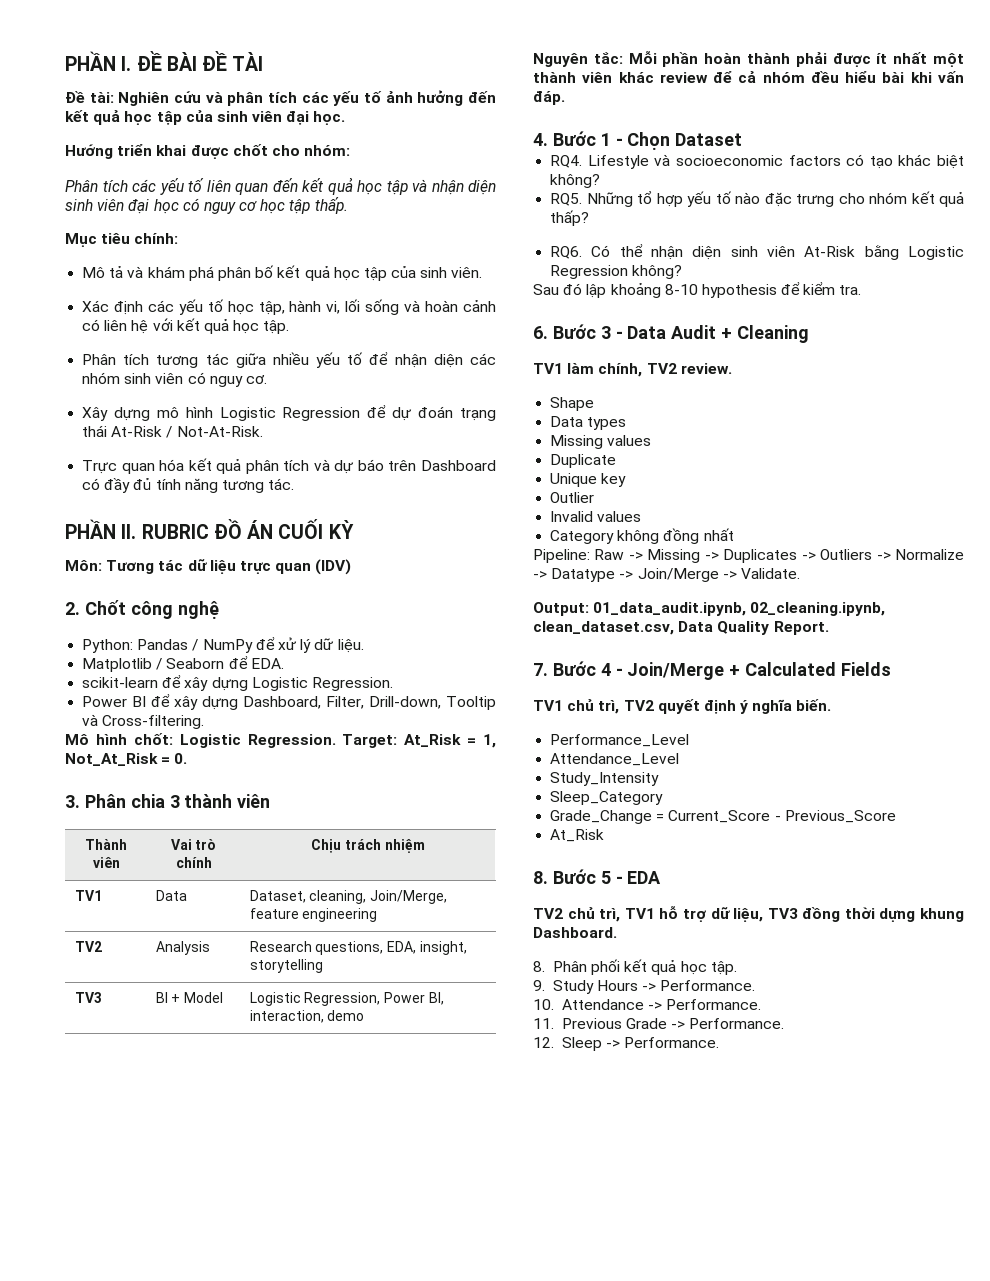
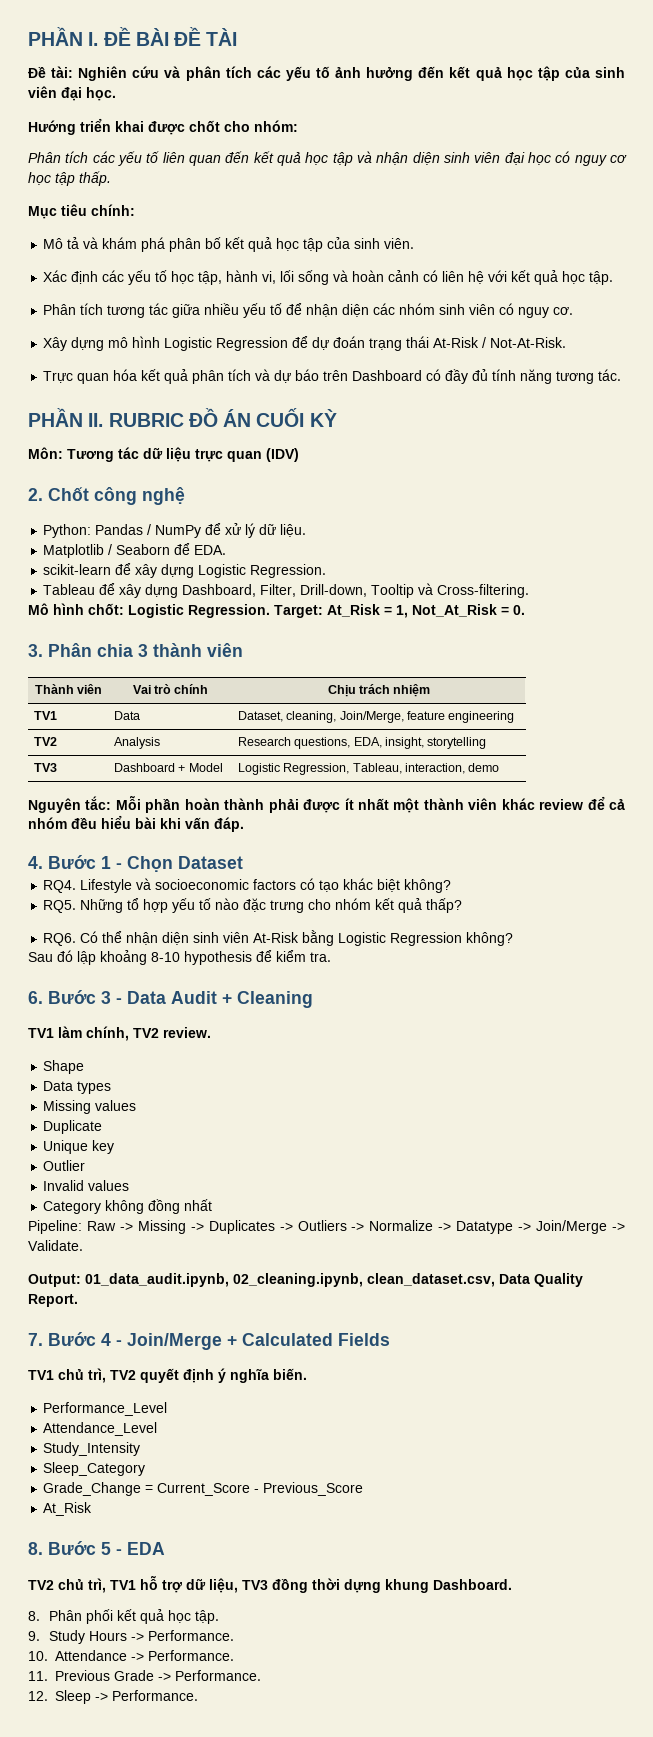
[82,696,147,707] Power BI -> [43,584,96,595] Tableau
[155,992,168,1003] BI -> [113,763,175,772] Dashboard
[384,992,444,1005] Power BI, -> [352,763,402,774] Tableau,

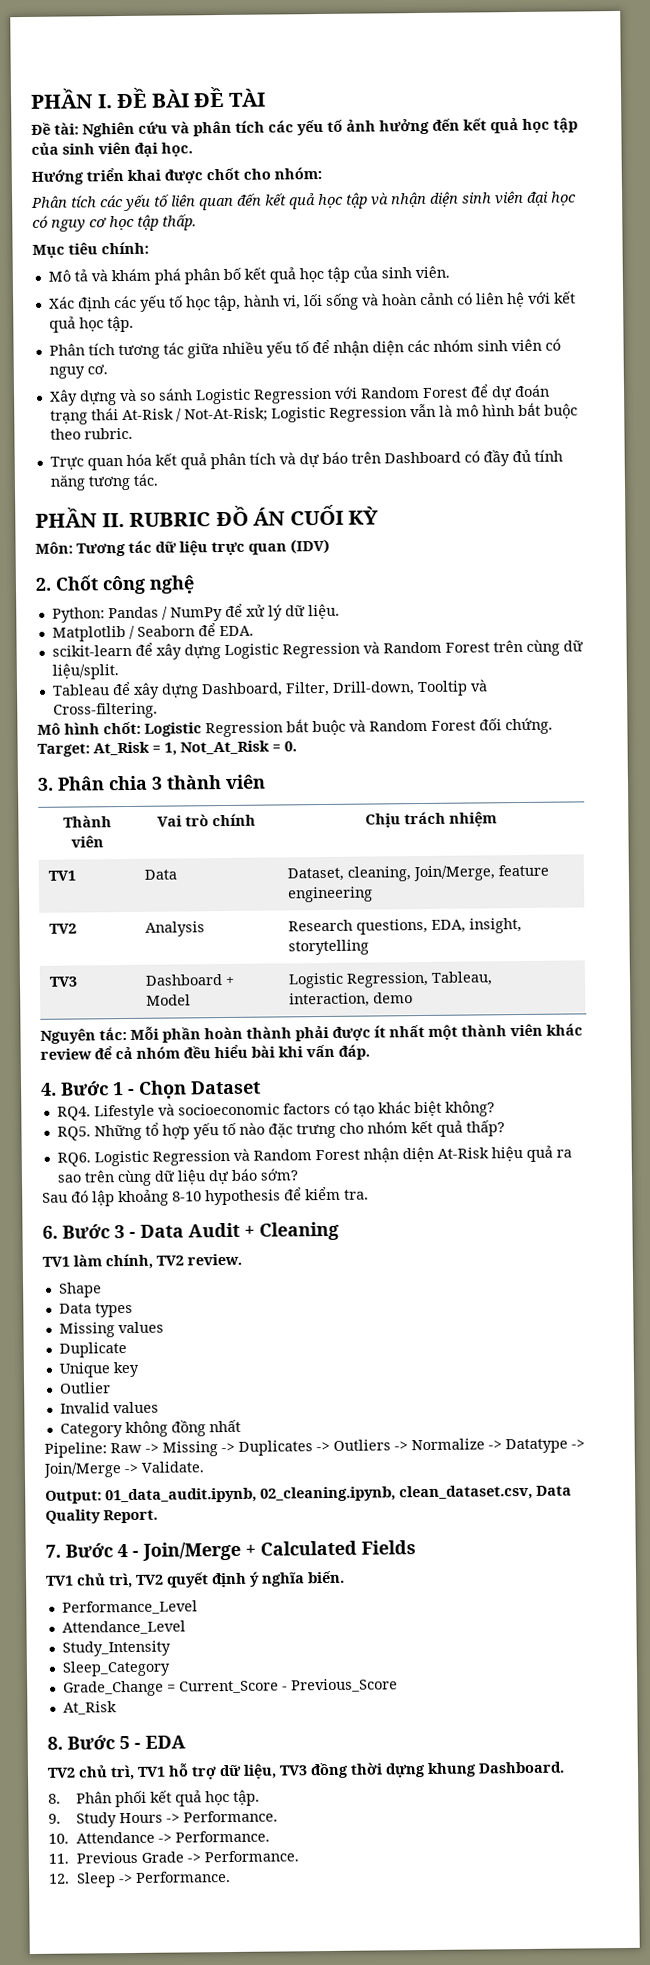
[108,336,289,351] mô hình Logistic Regression -> [118,386,468,405] và so sánh Logistic Regression với Random Forest
[490,337,567,348] Not-At-Risk. -> [183,402,578,423] [49,427,133,440] Not-At-Risk; Logistic Regression vẫn là mô hình bắt buộc theo rubric.
[250,564,327,578] Regression. -> [281,639,583,659] [51,663,119,680] Regression và Random Forest trên cùng dữ liệu/split.
[188,604,270,618] Regression. -> [205,717,553,738] Regression bắt buộc và Random Forest đối chứng.
[80,930,514,946] Có thể nhận diện sinh viên At-Risk bằng Logistic Regression không? -> [93,1145,572,1167] [56,1168,299,1187] Logistic Regression và Random Forest nhận diện At-Risk hiệu quả ra sao trên cùng dữ liệu dự báo sớm?

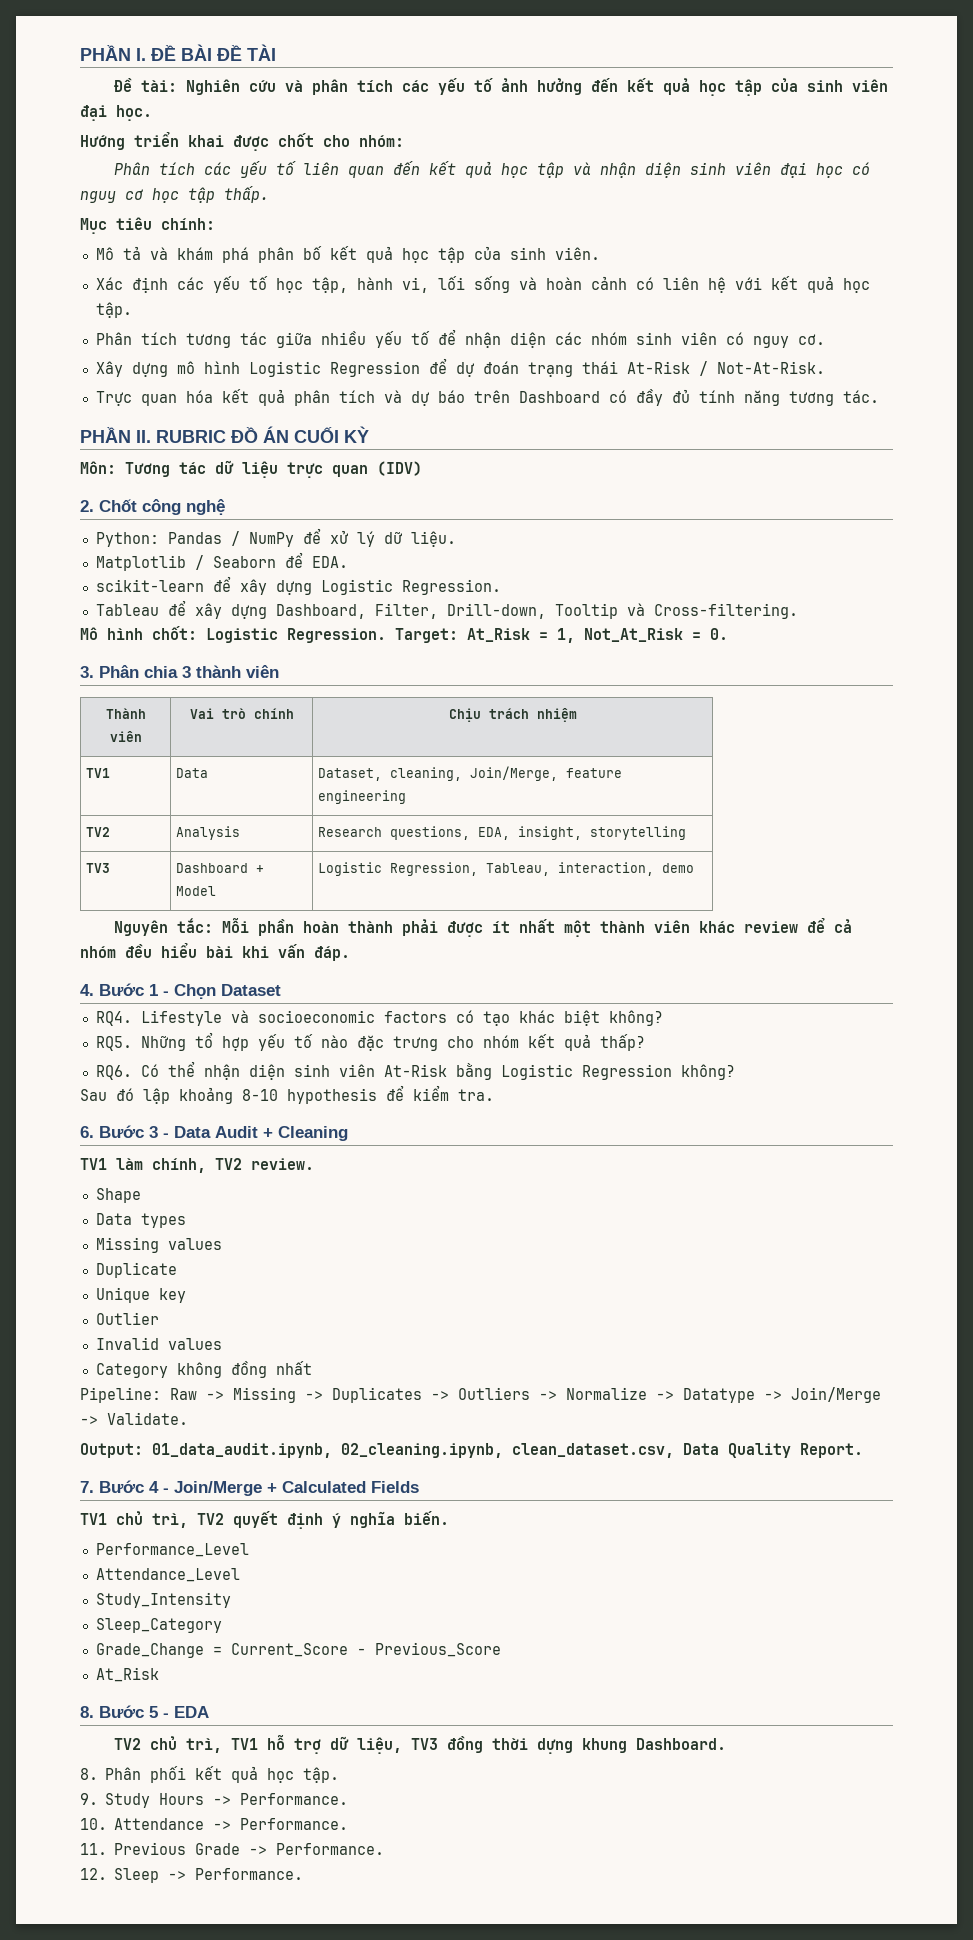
[118,386,468,405] và so sánh Logistic Regression với Random Forest -> [176,361,420,377] mô hình Logistic Regression
[183,402,578,423] [49,427,133,440] Not-At-Risk; Logistic Regression vẫn là mô hình bắt buộc theo rubric. -> [716,361,825,374] Not-At-Risk.
[281,639,583,659] [51,663,119,680] Regression và Random Forest trên cùng dữ liệu/split. -> [401,579,501,595] Regression.
[205,717,553,738] Regression bắt buộc và Random Forest đối chứng. -> [287,628,386,643] Regression.
[93,1145,572,1167] [56,1168,299,1187] Logistic Regression và Random Forest nhận diện At-Risk hiệu quả ra sao trên cùng dữ liệu dự báo sớm? -> [140,1061,735,1080] Có thể nhận diện sinh viên At-Risk bằng Logistic Regression không?

